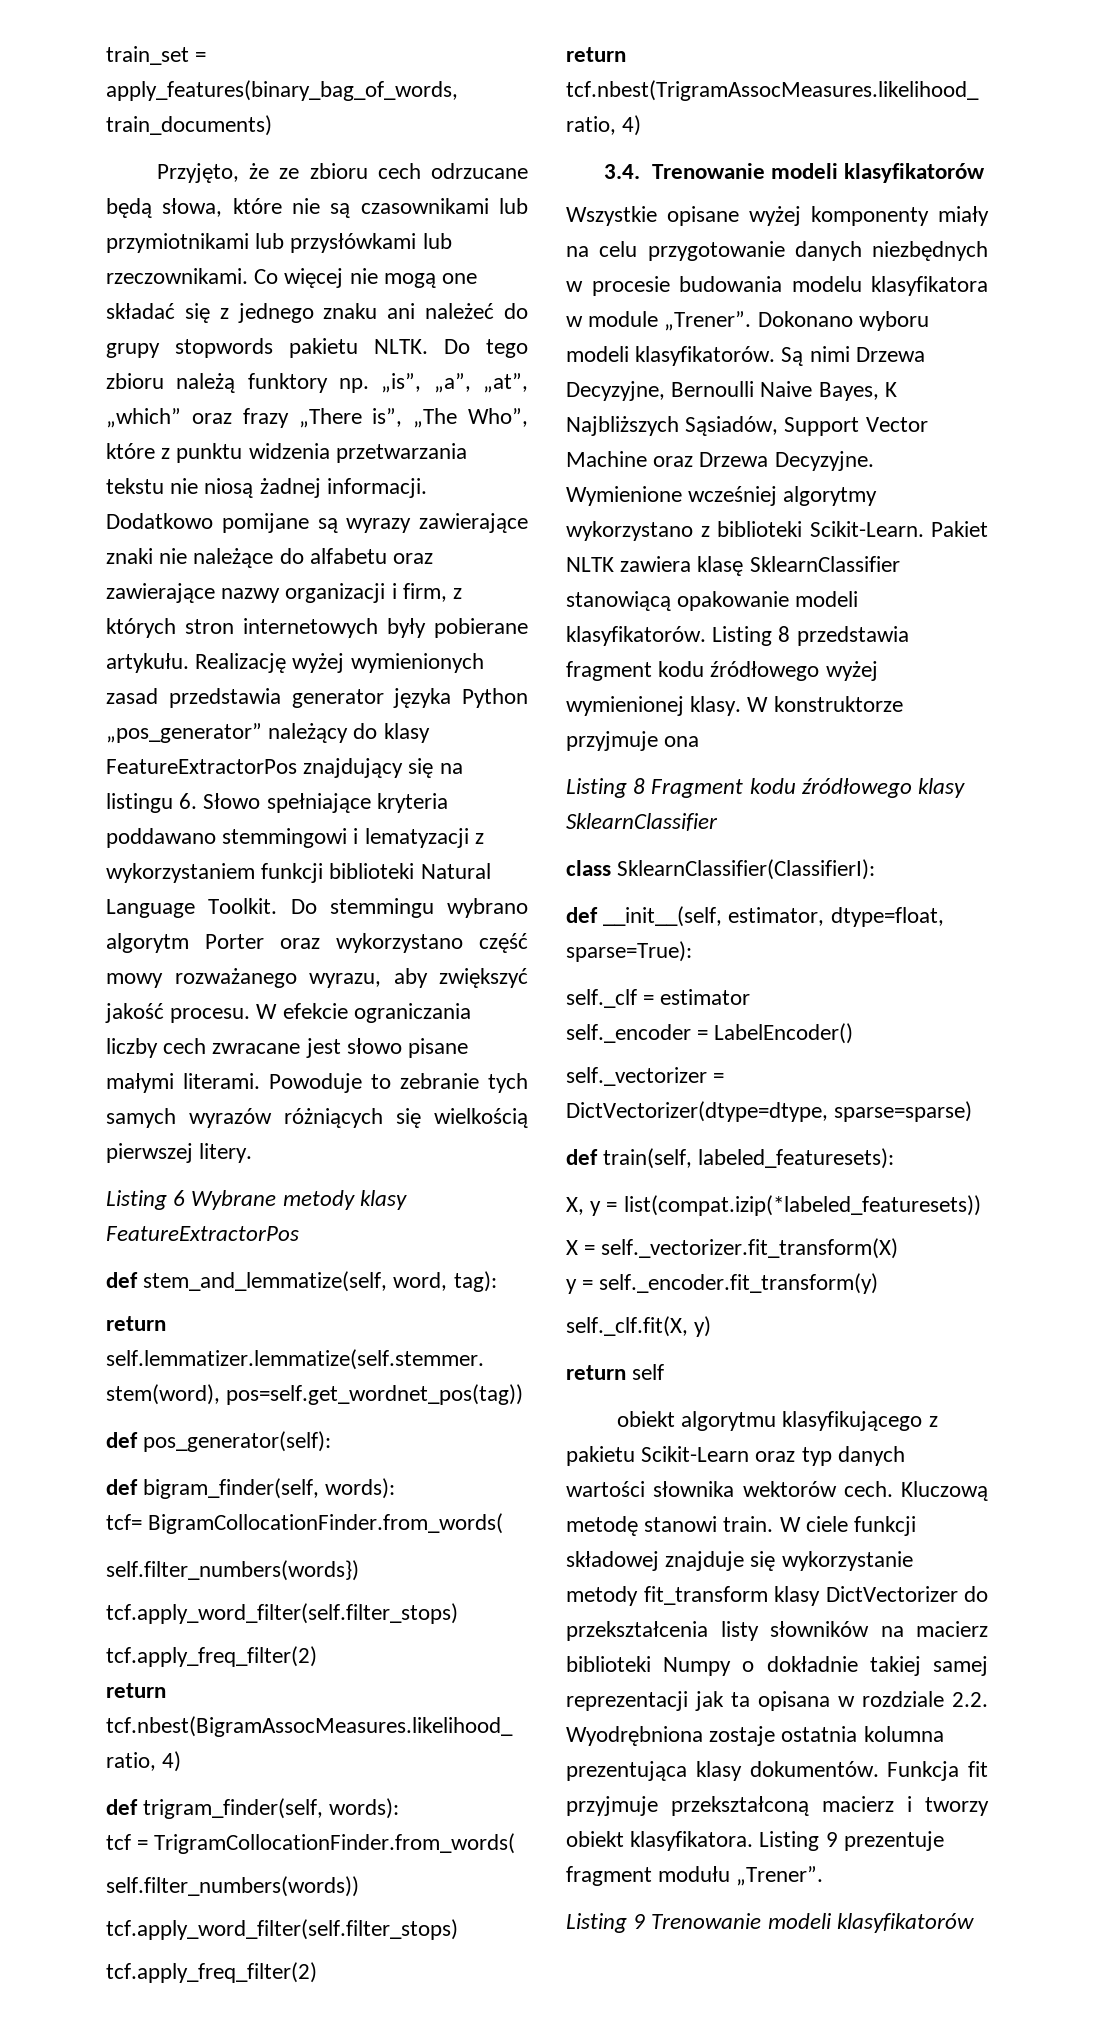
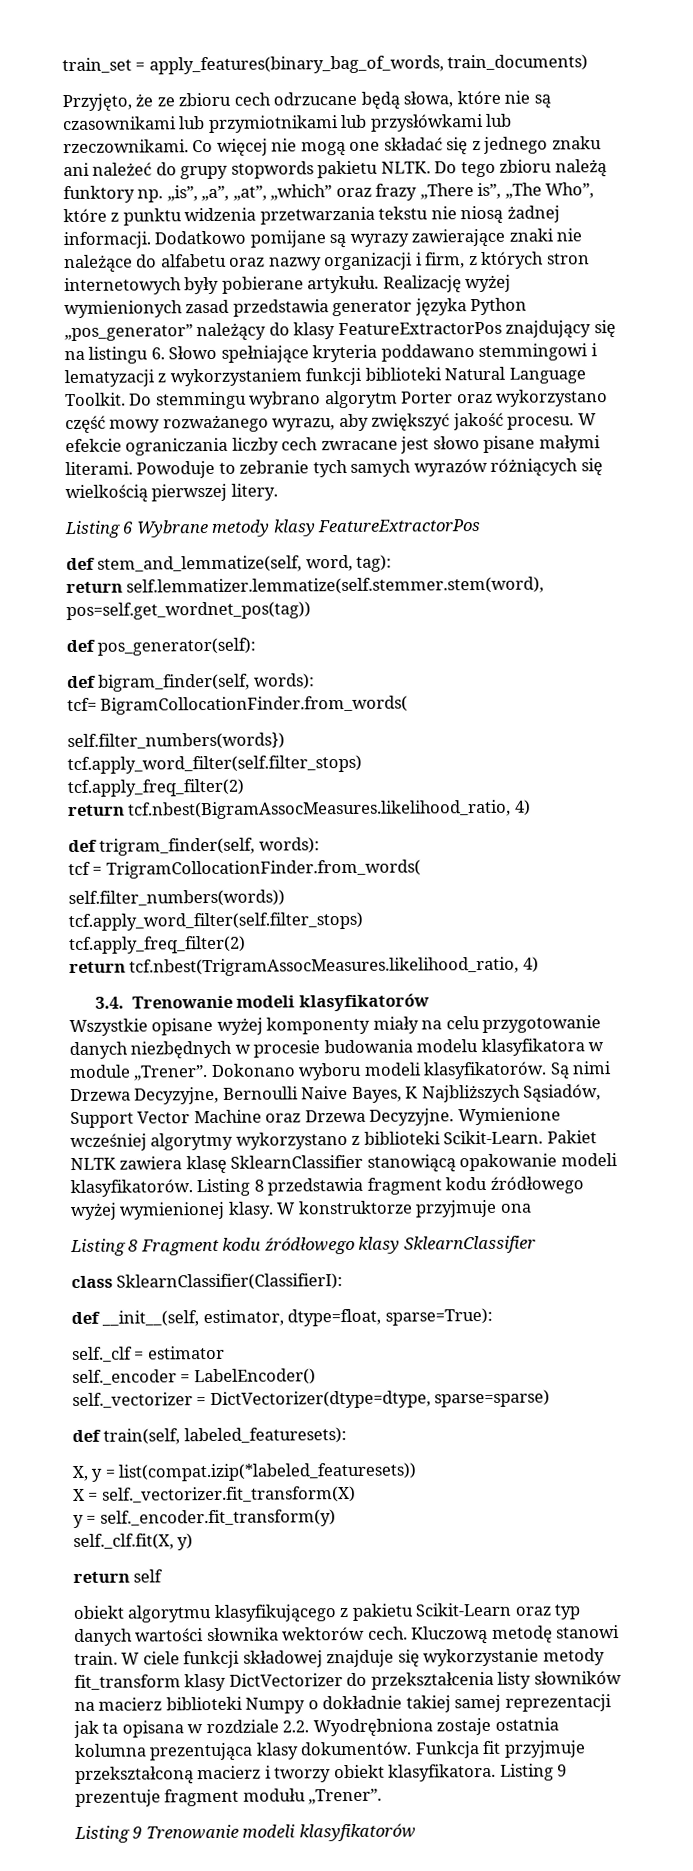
[106,583,215,603] zawierające -> (266, 262) none

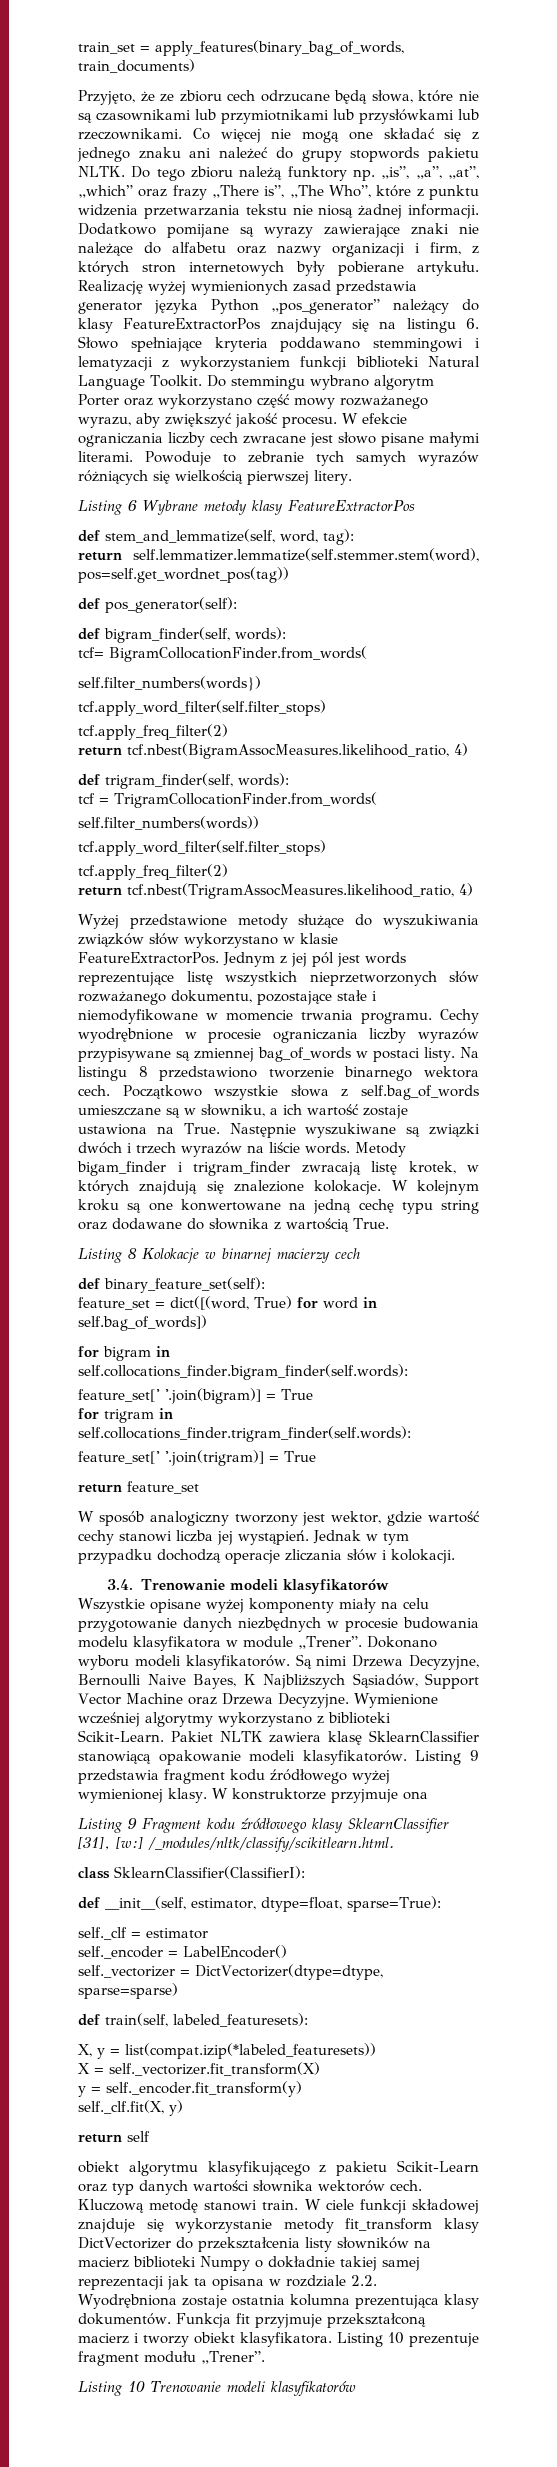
(539, 964) none -> [78,914,480,929] [78,933,338,948] [78,952,406,967] [78,971,479,986] [78,990,377,1005] [78,1009,479,1024] [78,1028,479,1043] [78,1047,480,1062] [78,1066,479,1081] [78,1085,479,1100] [78,1104,408,1119] [78,1123,480,1138] [78,1142,406,1157] [77,1161,479,1176] [78,1180,479,1195] [78,1199,479,1214] [78,1218,389,1232] [78,1248,360,1263] [78,1277,265,1293] [78,1296,377,1310] [78,1315,207,1331] [78,1346,170,1361] [78,1364,408,1380] [78,1388,313,1404] [78,1408,173,1423] [78,1426,411,1442] [78,1450,316,1466] [78,1481,199,1494] [78,1511,480,1526] [78,1530,409,1545] [78,1549,455,1564] // Wyżej przedstawione metody służące do wyszukiwania związków słów wykorzystano w klasie FeatureExtractorPos. Jednym z jej pól jest words reprezentujące listę wszystkich nieprzetworzonych słów rozważanego dokumentu, pozostające stałe i niemodyfikowane w momencie trwania programu. Cechy wyodrębnione w procesie ograniczania liczby wyrazów przypisywane są zmiennej bag_of_words w postaci listy. Na listingu 8 przedstawiono tworzenie binarnego wektora cech. Początkowo wszystkie słowa z self.bag_of_words umieszczane są w słowniku, a ich wartość zostaje ustawiona na True. Następnie wyszukiwane są związki dwóch i trzech wyrazów na liście words. Metody bigam_finder i trigram_finder zwracają listę krotek, w których znajdują się znalezione kolokacje. W kolejnym kroku są one konwertowane na jedną cechę typu string oraz dodawane do słownika z wartością True. // Listing 8 Kolokacje w binarnej macierzy cech // def binary_feature_set(self): // feature_set = dict([(word, True) for word in self.bag_of_words]) // for bigram in self.collocations_finder.bigram_finder(self.words): // feature_set[' '.join(bigram)] = True // for trigram in self.collocations_finder.trigram_finder(self.words): // feature_set[' '.join(trigram)] = True // return feature_set // W sposób analogiczny tworzony jest wektor, gdzie wartość cechy stanowi liczba jej wystąpień. Jednak w tym przypadku dochodzą operacje zliczania słów i kolokacji.
[253,1179,264,1192] 8 -> [470,1750,479,1761] 9
[128,1239,139,1252] 8 -> [128,1818,137,1829] 9
(536, 1244) none -> [78,1837,394,1852] [31], [w:] /_modules/nltk/classify/scikitlearn.html.
[557,1764,568,1777] 9 -> [388,2332,404,2344] 10
[132,1826,143,1839] 9 -> [128,2381,145,2392] 10

